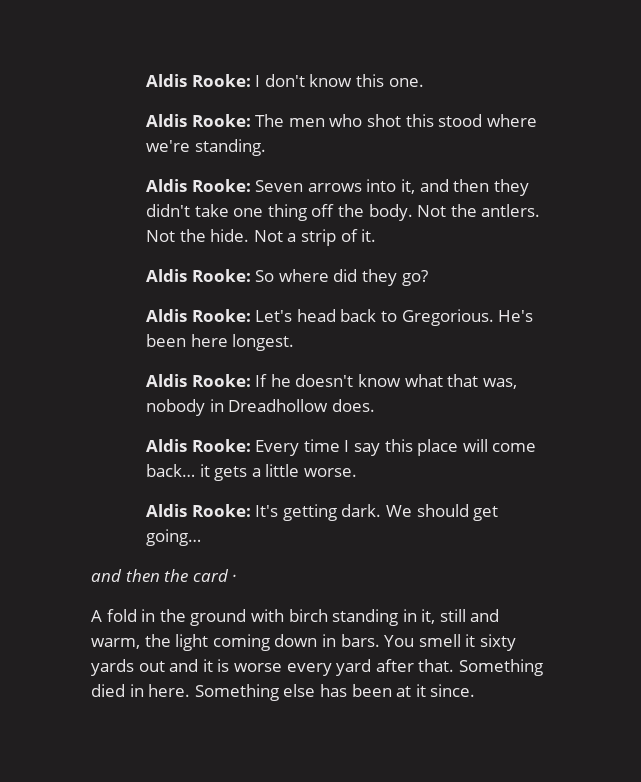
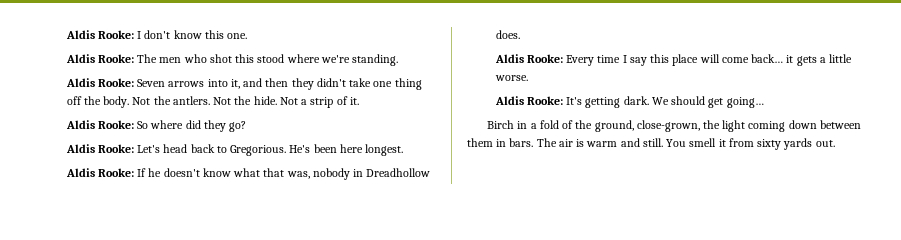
[91,569,237,582] [91,609,500,626] [91,634,380,651] and then the card · // A fold in the ground with birch standing in it, still and warm, the light coming down in bars. -> [487,120,861,132] [467,138,663,147] Birch in a fold of the ground, close-grown, the light coming down between them in bars. The air is warm and still.
(476, 640) none -> [728,138,754,147] from
[138,659,543,676] [91,684,476,701] out and it is worse every yard after that. Something died in here. Something else has been at it since. -> [815,140,835,147] out.

